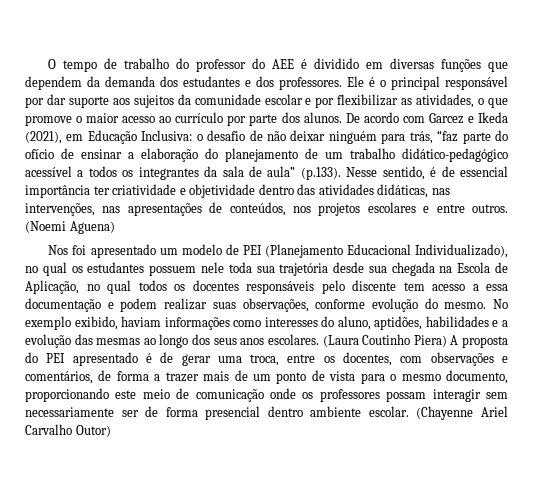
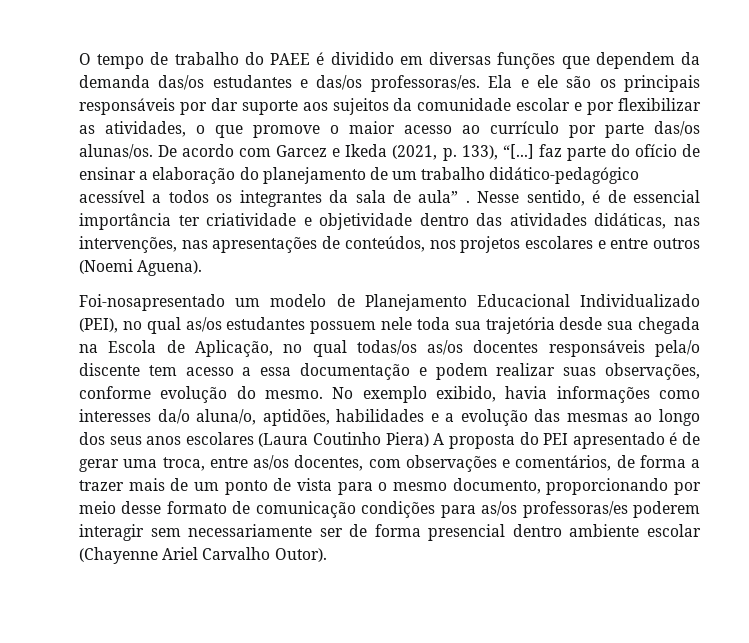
[196,58,295,72] professor do AEE -> [270,53,311,65] PAEE
[160,76,178,87] dos -> [158,75,205,90] das/os
[256,76,508,90] dos professores. Ele é o principal responsável -> [316,75,701,92] [79,98,175,115] das/os professoras/es. Ela e ele são os principais responsáveis
[281,112,342,123] dos alunos. -> [654,121,700,136] [79,144,153,159] das/os alunas/os.
[25,130,459,144] (2021), em Educação Inclusiva: o desafio de não deixar ninguém para trás, “faz -> [392,144,562,161] (2021, p. 133), “[...] faz
[300,167,341,180] (p.133). -> [465,200,470,203] .
[471,204,508,213] [25,221,115,234] [48,244,508,258] [25,262,83,276] outros. (Noemi Aguena) // Nos foi apresentado um modelo de PEI (Planejamento Educacional Individualizado), no qual os -> [653,238,700,249] [79,259,203,276] [79,294,700,311] [79,317,222,334] outros (Noemi Aguena). // Foi-nosapresentado um modelo de Planejamento Educacional Individualizado (PEI), no qual as/os
[138,280,185,291] todos os -> [356,340,464,355] todas/os as/os
[321,280,345,294] pelo -> [655,340,700,357] pela/o
[121,316,162,327] haviam -> [505,386,548,399] havia
[321,316,371,330] do aluno, -> [157,409,257,425] da/o aluna/o,
[267,334,319,345] escolares. -> [185,432,254,445] escolares
[323,356,335,363] os -> [253,455,289,470] as/os
[115,388,427,402] este meio de comunicação onde os professores possam -> [674,482,701,495] [79,501,701,518] por meio desse formato de comunicação condições para as/os professoras/es poderem
[368,406,409,417] escolar. -> [646,524,701,537] escolar
[75,425,111,437] Outor) -> [274,548,327,562] Outor).

